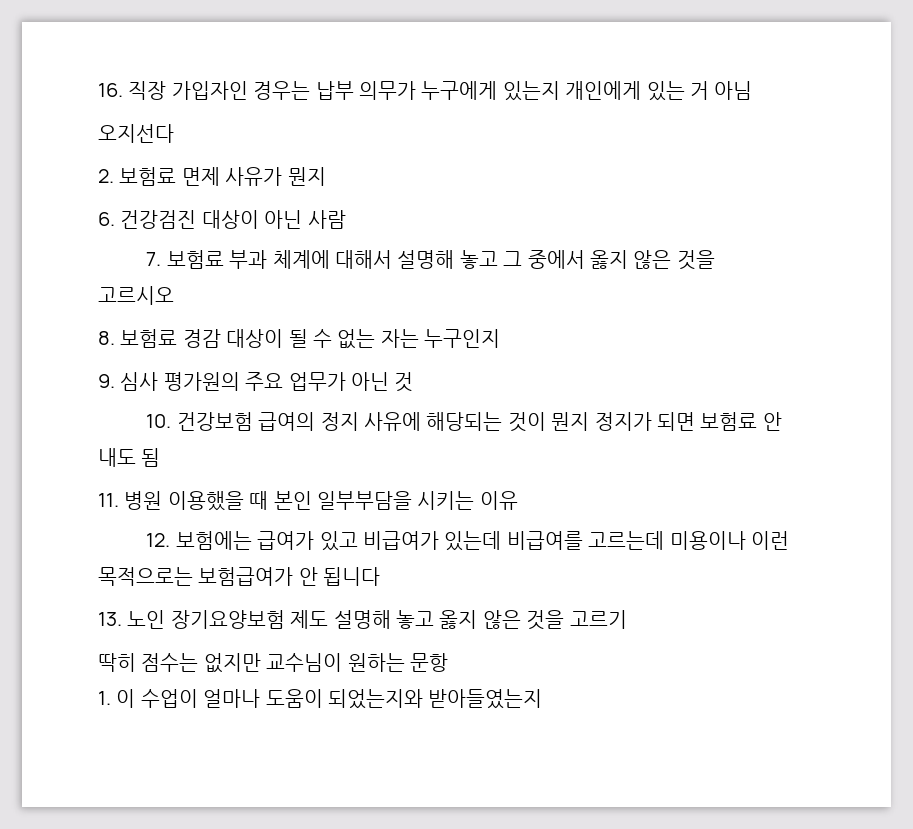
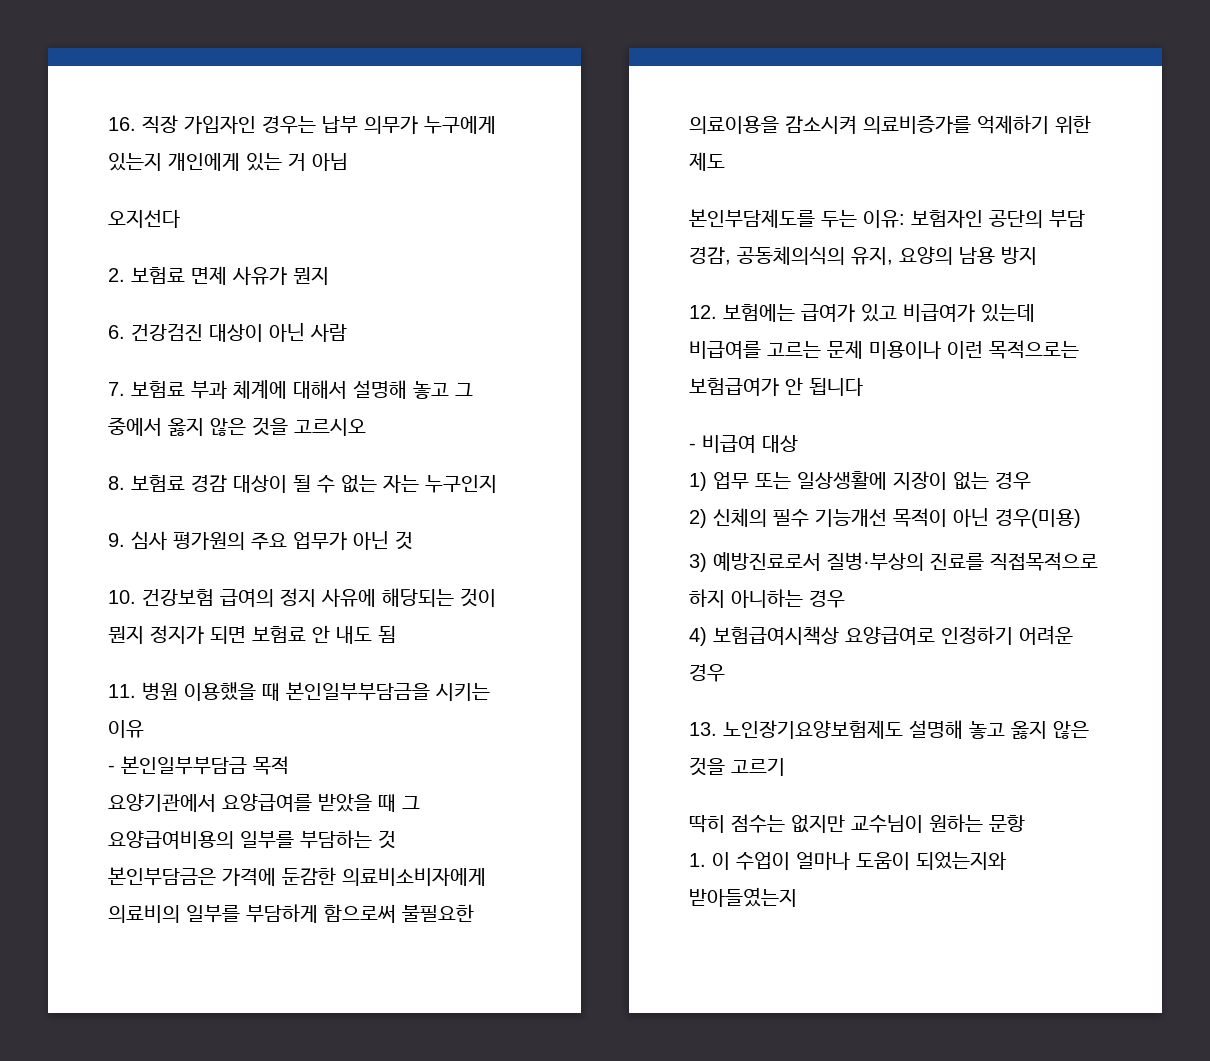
[273,491,412,510] 본인 일부부담을 -> [286,682,430,701] 본인일부부담금을
(518, 500) none -> [108,756,289,775] [108,793,420,812] [108,830,396,849] [108,867,486,886] [108,904,474,923] [689,115,1091,134] [689,152,725,171] [689,209,1085,228] [689,246,1037,265] // - 본인일부부담금 목적 // 요양기관에서 요양급여를 받았을 때 그 요양급여비용의 일부를 부담하는 것 // 본인부담금은 가격에 둔감한 의료비소비자에게 의료비의 일부를 부담하게 함으로써 불필요한 의료이용을 감소시켜 의료비증가를 억제하기 위한 제도 // 본인부담제도를 두는 이유: 보험자인 공단의 부담 경감, 공동체의식의 유지, 요양의 남용 방지
[588,531,665,550] 고르는데 -> [767,340,863,359] 고르는 문제
[98,610,329,629] 13. 노인 장기요양보험 제도 -> [689,435,798,453] [689,471,1031,491] [689,508,1081,528] [689,552,1098,572] [689,589,845,608] [689,625,1073,646] [689,664,725,682] [689,720,903,739] - 비급여 대상 // 1) 업무 또는 일상생활에 지장이 없는 경우 // 2) 신체의 필수 기능개선 목적이 아닌 경우(미용) // 3) 예방진료로서 질병·부상의 진료를 직접목적으로 하지 아니하는 경우 // 4) 보험급여시책상 요양급여로 인정하기 어려운 경우 // 13. 노인장기요양보험제도

